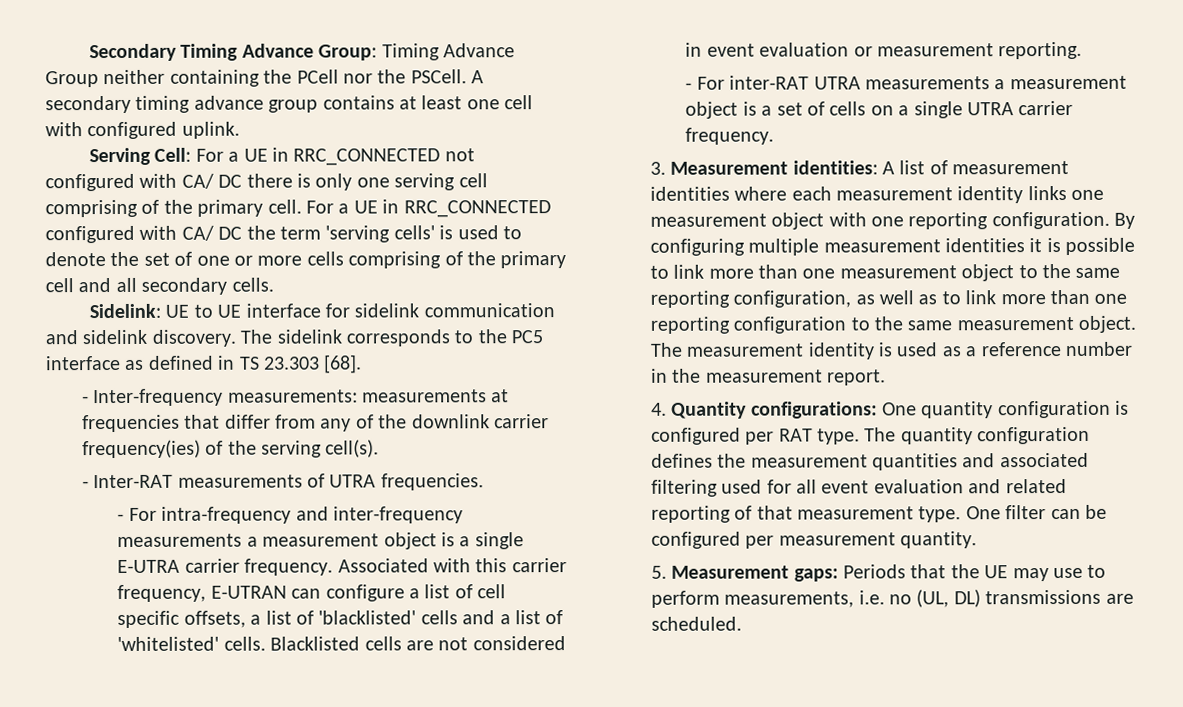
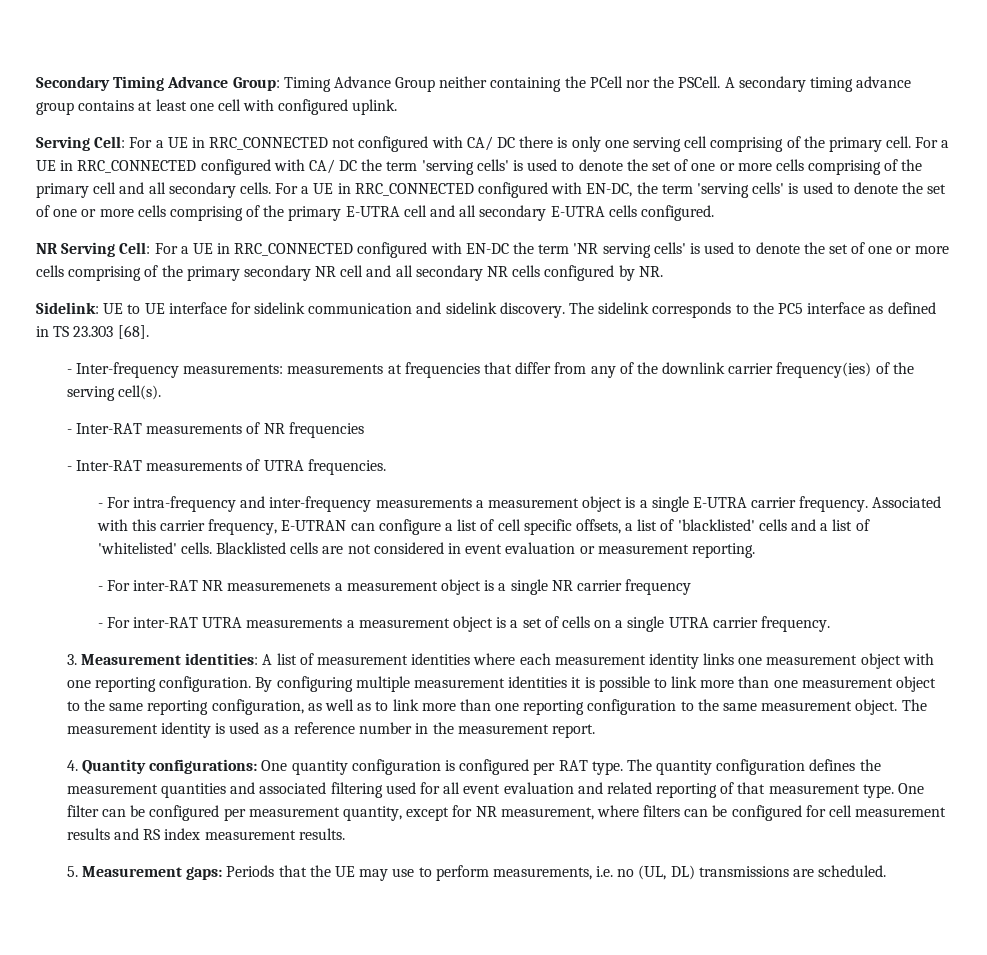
(274, 284) none -> [275,182,947,198] [36,205,714,221] [36,242,949,258] [36,265,663,281] For a UE in RRC_CONNECTED configured with EN-DC, the term 'serving cells' is used to denote the set of one or more cells comprising of the primary E-UTRA cell and all secondary E-UTRA cells configured. // NR Serving Cell: For a UE in RRC_CONNECTED configured with EN-DC the term 'NR serving cells' is used to denote the set of one or more cells comprising of the primary secondary NR cell and all secondary NR cells configured by NR.
(380, 448) none -> [66,422,364,438] // - Inter-RAT measurements of NR frequencies
(1083, 50) none -> [97,579,692,595] // - For inter-RAT NR measuremenets a measurement object is a single NR carrier frequency
[899,531,977,549] quantity. -> [342,805,947,821] [66,828,345,840] quantity, except for NR measurement, where filters can be configured for cell measurement results and RS index measurement results.

